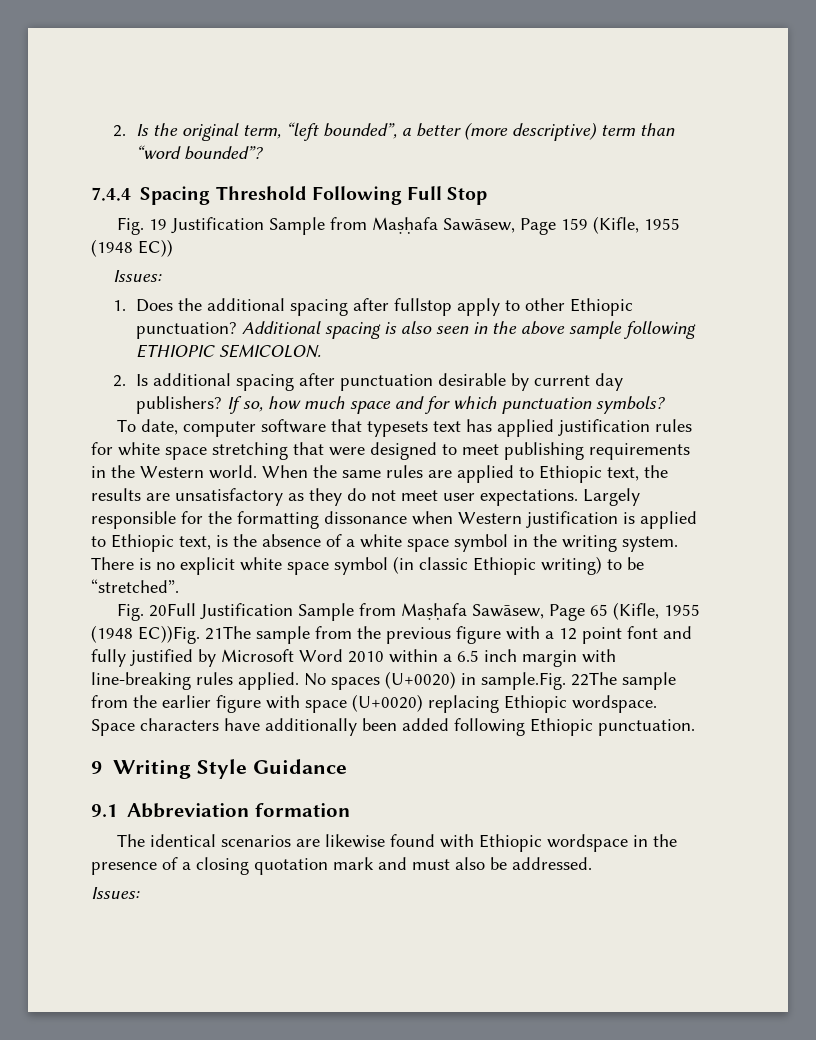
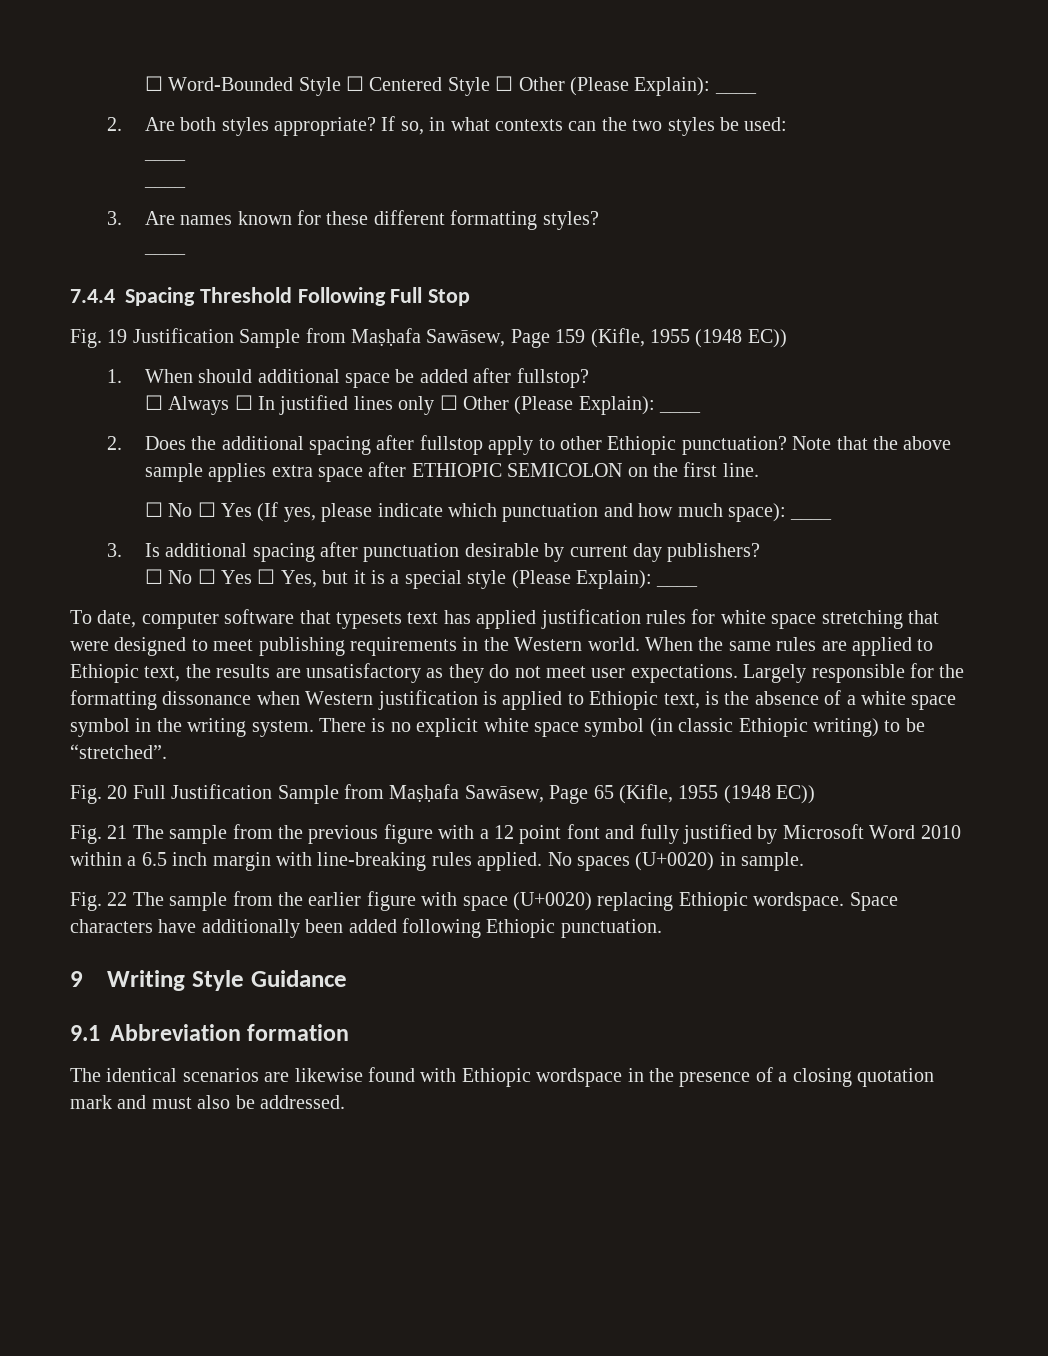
[113,122,675,141] [135,145,264,160] 2. Is the original term, “left bounded”, a better (more descriptive) term than “word bounded”? -> [144,76,757,96] [107,116,788,136] [143,158,186,161] [143,185,186,188] [107,210,599,230] [143,252,186,255] ☐ Word-Bounded Style ☐ Centered Style ☐ Other (Please Explain): ____ // 2. Are both styles appropriate? If so, in what contexts can the two styles be used: // ____ // ____ // 3. Are names known for these different formatting styles? // ____
[113,270,163,282] [113,300,127,311] Issues: // 1. -> [107,368,589,388] [144,395,702,415] [107,436,123,450] 1. When should additional space be added after fullstop? // ☐ Always ☐ In justified lines only ☐ Other (Please Explain): ____ // 2.
[241,321,696,339] [135,344,321,358] [113,375,127,387] Additional spacing is also seen in the above sample following ETHIOPIC SEMICOLON. // 2. -> [792,436,952,450] [144,462,759,482] [144,502,833,522] [107,543,123,557] Note that the above sample applies extra space after ETHIOPIC SEMICOLON on the first line. // ☐ No ☐ Yes (If yes, please indicate which punctuation and how much space): ____ // 3.
[226,396,666,414] If so, how much space and for which punctuation symbols? -> [144,569,699,589] // ☐ No ☐ Yes ☐ Yes, but it is a special style (Please Explain): ____
[149,603,197,617] 20Full -> [107,785,166,799] 20 Full
[138,625,251,644] EC))Fig. 21The -> [776,785,816,804] [70,825,164,844] EC)) // Fig. 21 The
[481,672,617,690] sample.Fig. 22The -> [741,852,805,871] [70,892,164,911] sample. // Fig. 22 The
[91,887,140,899] // Issues: -> (345, 1102) none

